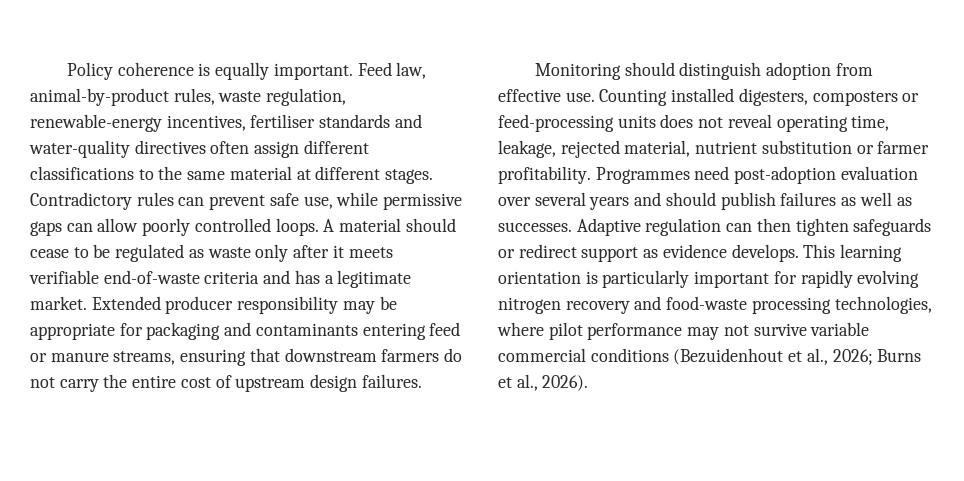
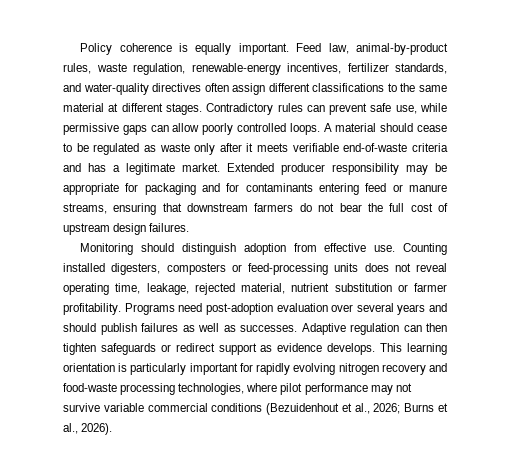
[250,114,391,128] fertiliser standards -> [347,63,447,74] fertilizer standards,
(252, 329) none -> [226,183,240,192] for
[59,374,177,392] carry the entire -> [339,203,405,212] bear the full
[595,167,690,184] Programmes -> [124,303,175,315] Programs

